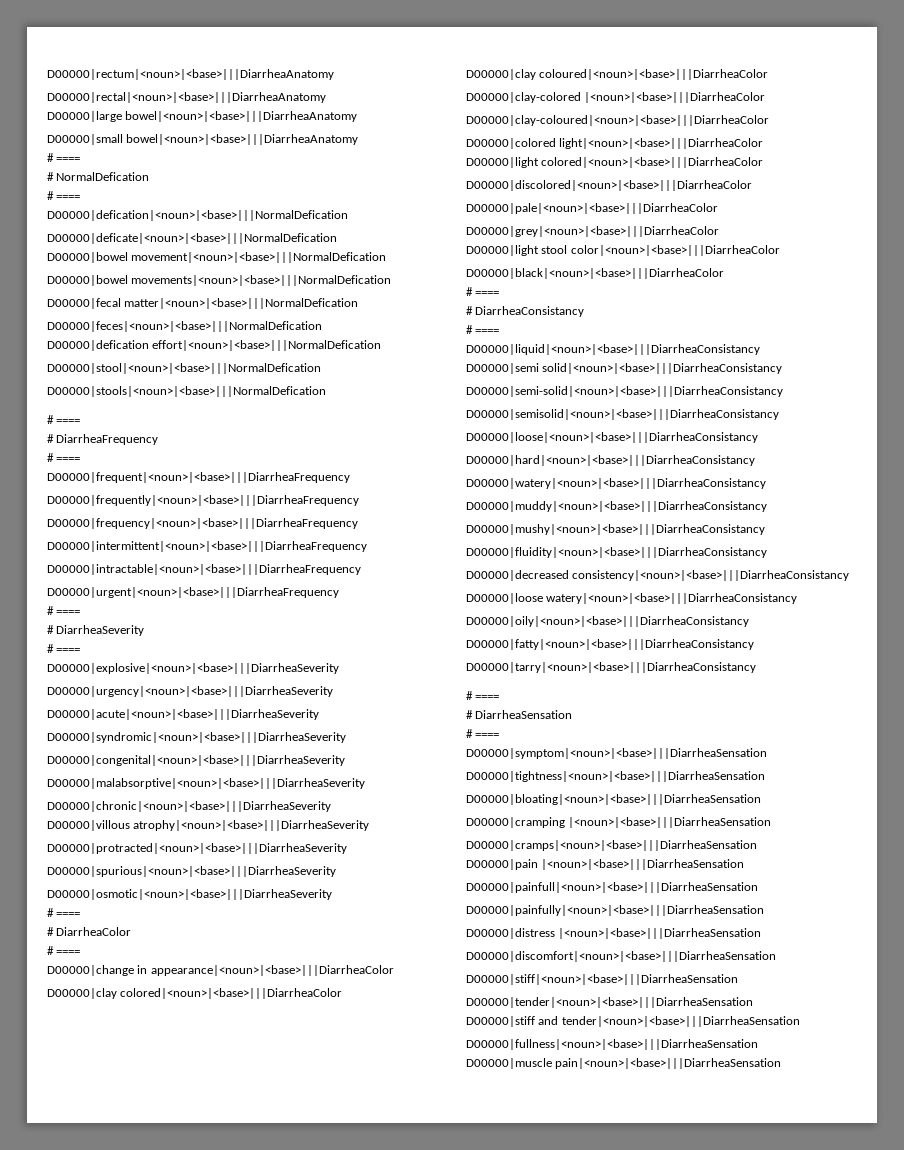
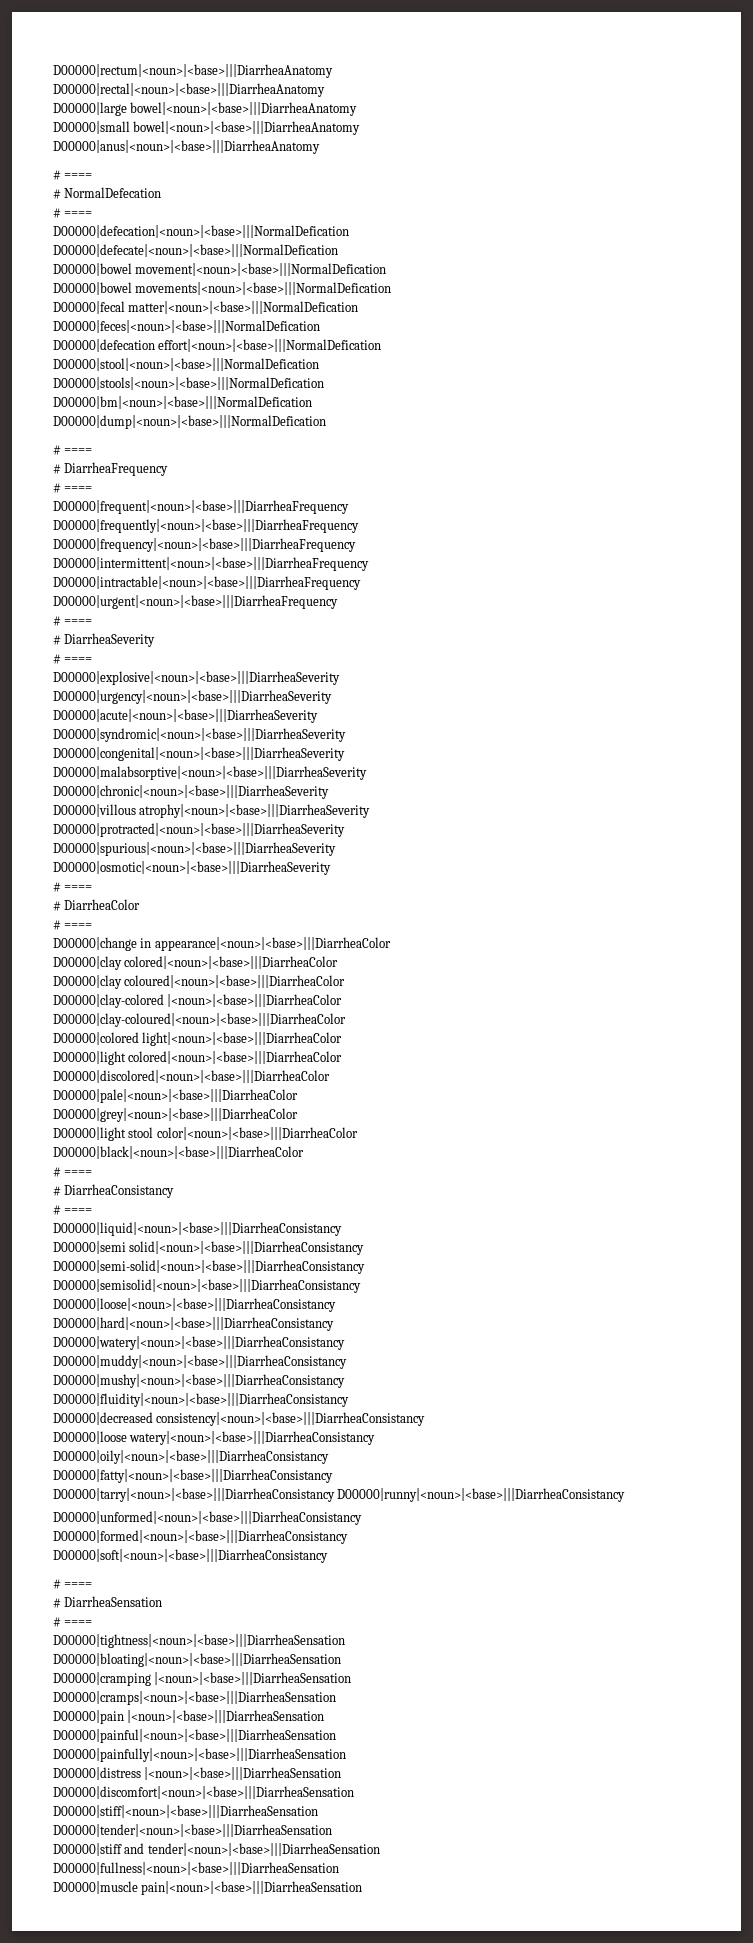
[47,153,81,162] [47,172,150,181] [47,191,81,200] [47,210,348,221] [47,233,337,244] // # ==== // # NormalDefication // # ==== // D00000|defication|<noun>|<base>|||NormalDefication // D00000|deficate|<noun>|<base>|||NormalDefication -> [53,140,320,154] [53,170,93,180] [53,187,162,199] [53,208,93,218] [53,225,349,238] [53,244,338,257] // D00000|anus|<noun>|<base>|||DiarrheaAnatomy // # ==== // # NormalDefecation // # ==== // D00000|defecation|<noun>|<base>|||NormalDefication // D00000|defecate|<noun>|<base>|||NormalDefication
[47,340,149,351] D00000|defication -> [53,339,155,352] D00000|defecation
(326, 391) none -> [53,396,312,409] [53,415,326,429] // D00000|bm|<noun>|<base>|||NormalDefication // D00000|dump|<noun>|<base>|||NormalDefication
(756, 667) none -> [337,1488,626,1502] [53,1511,362,1525] [53,1530,348,1544] [53,1549,328,1563] D00000|runny|<noun>|<base>|||DiarrheaConsistancy // D00000|unformed|<noun>|<base>|||DiarrheaConsistancy // D00000|formed|<noun>|<base>|||DiarrheaConsistancy // D00000|soft|<noun>|<base>|||DiarrheaConsistancy
[466,748,767,759] // D00000|symptom|<noun>|<base>|||DiarrheaSensation -> (93, 1623) none
[466,882,758,893] D00000|painfull|<noun>|<base>|||DiarrheaSensation -> [53,1729,336,1743] D00000|painful|<noun>|<base>|||DiarrheaSensation

